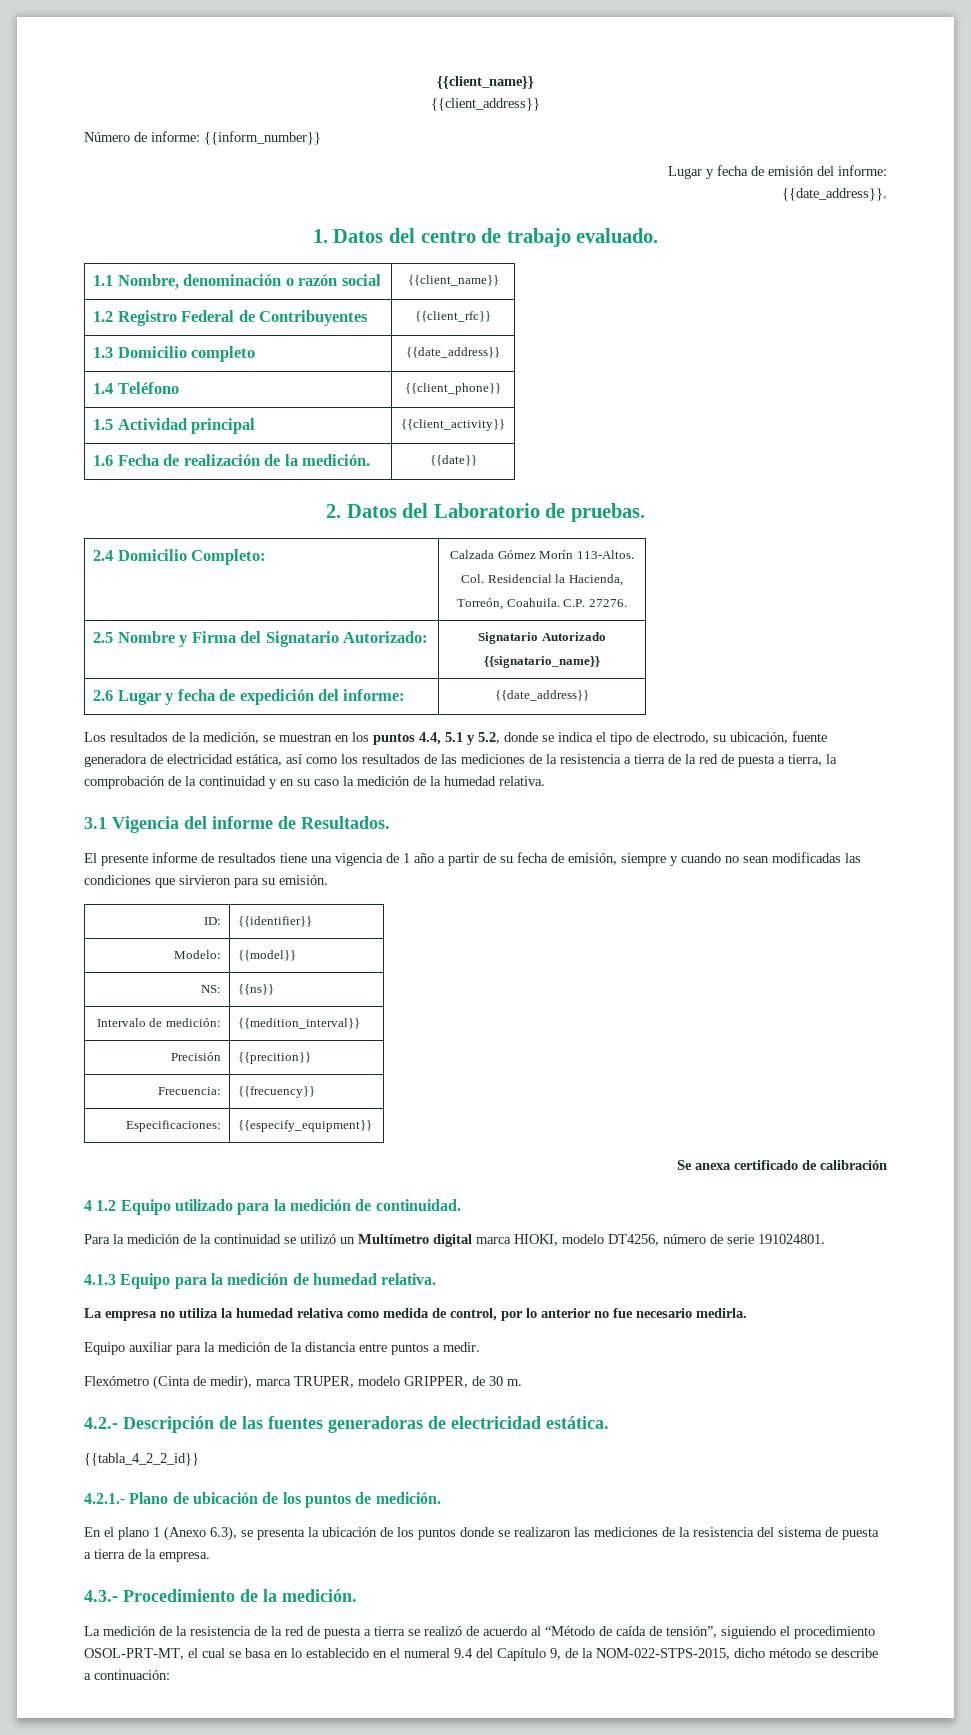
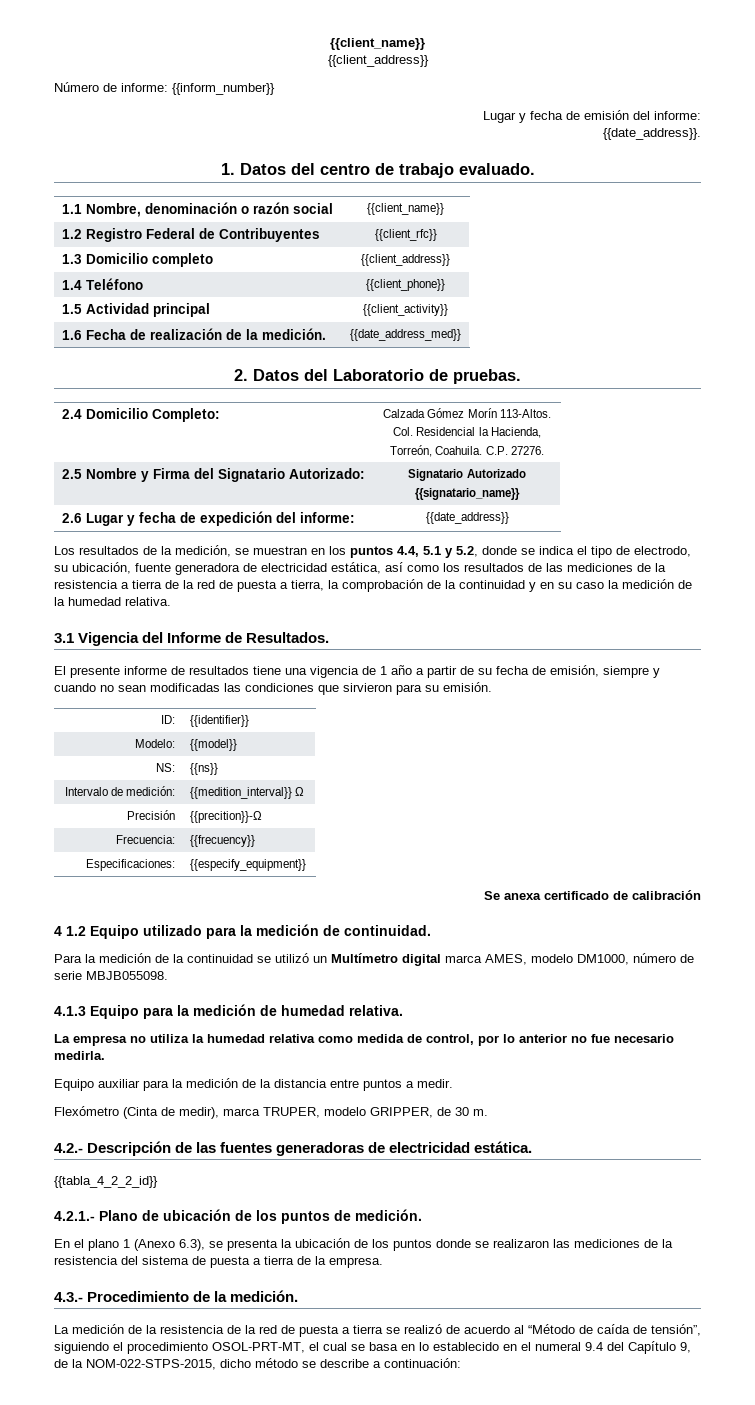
[406,347,500,358] {{date_address}} -> [361,254,450,266] {{client_address}}
[429,455,477,466] {{date}} -> [350,329,461,341] {{date_address_med}}
[212,816,273,829] informe -> [167,632,222,643] Informe
(361, 1023) none -> [294,787,304,796] Ω
[238,1052,312,1064] {{precition}} -> [189,811,262,823] {{precition}}-Ω
[514,1234,659,1246] HIOKI, modelo DT4256, -> [485,954,629,965] AMES, modelo DM1000,
[758,1234,825,1244] 191024801. -> [86,971,168,980] MBJB055098.

